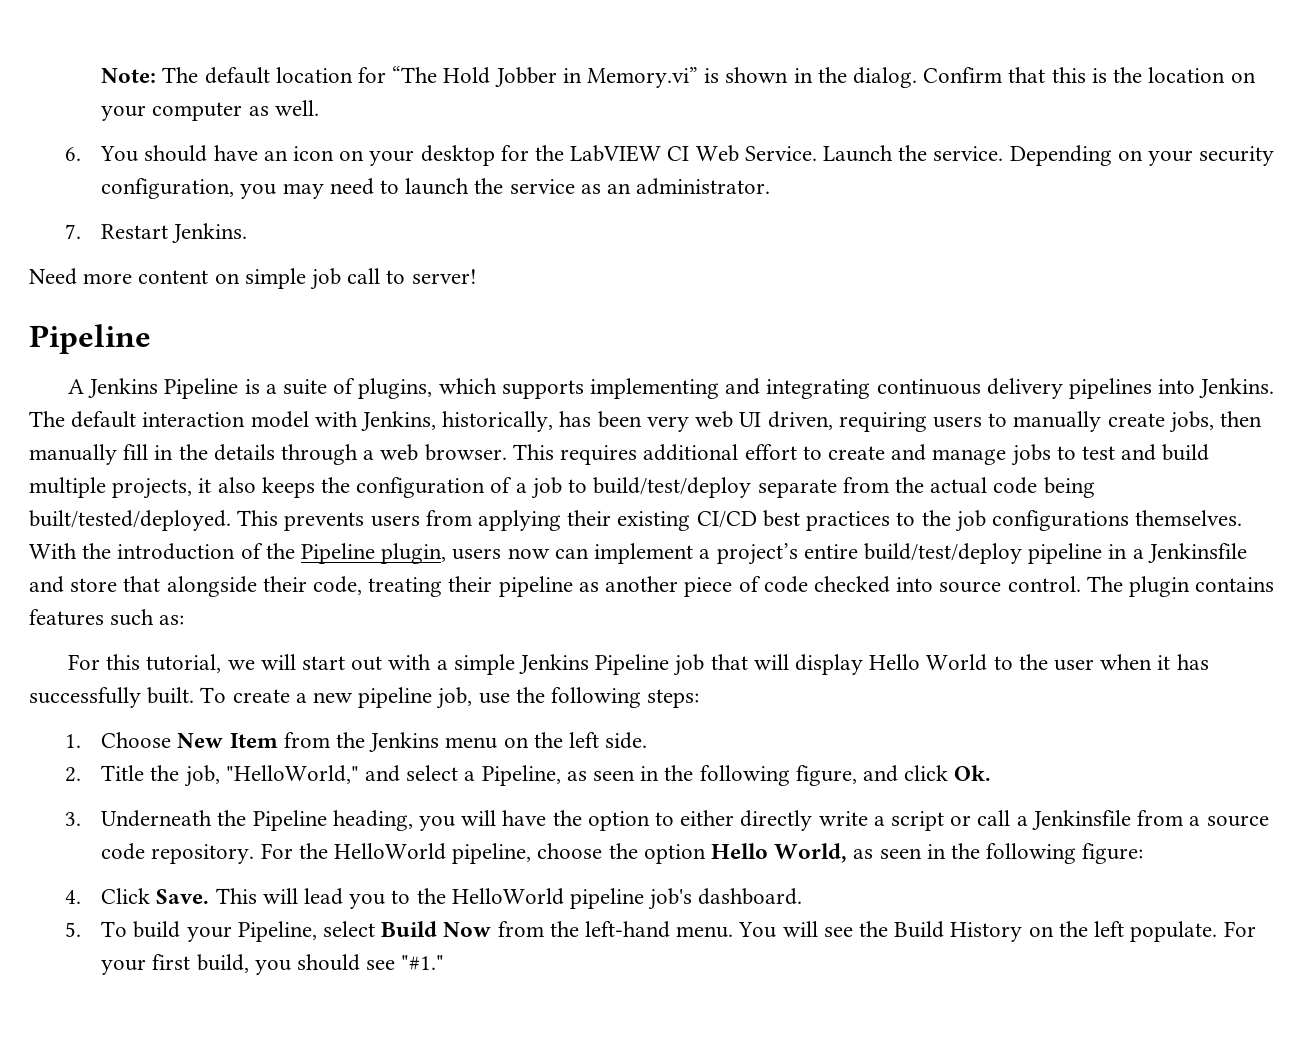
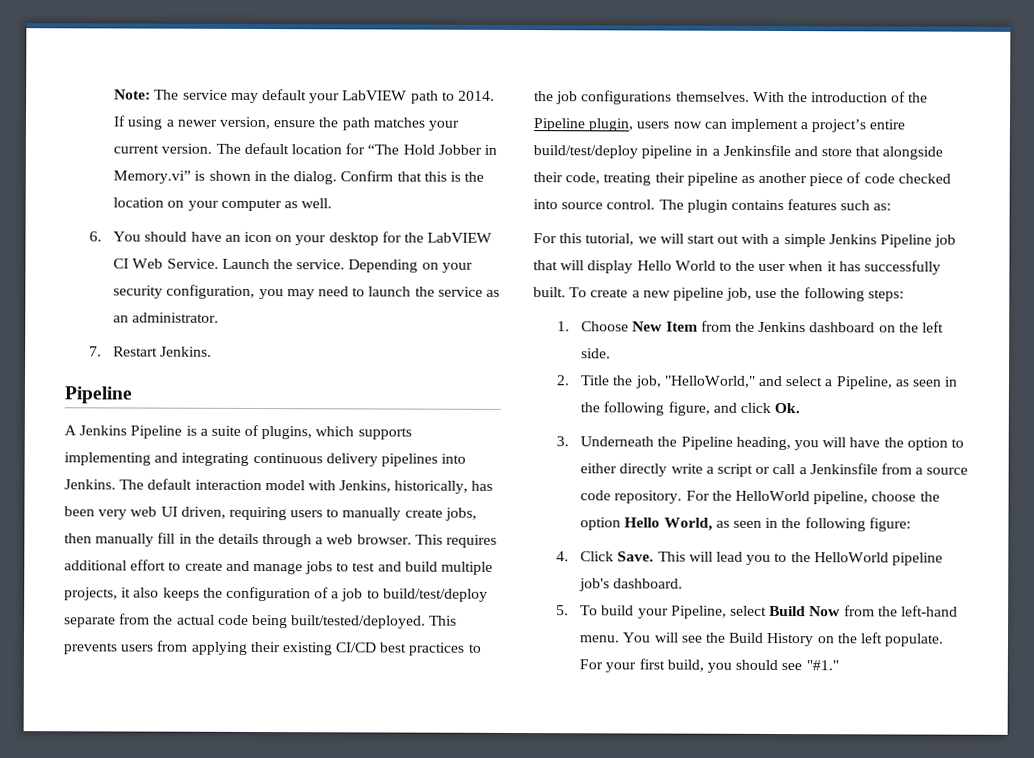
(199, 75) none -> [182,89,495,104] [113,115,459,131] [113,143,241,154] service may default your LabVIEW path to 2014. If using a newer version, ensure the path matches your current version. The
[29,268,477,290] // Need more content on simple job call to server! -> (213, 351) none
[445,737,498,749] menu -> [809,322,876,333] dashboard

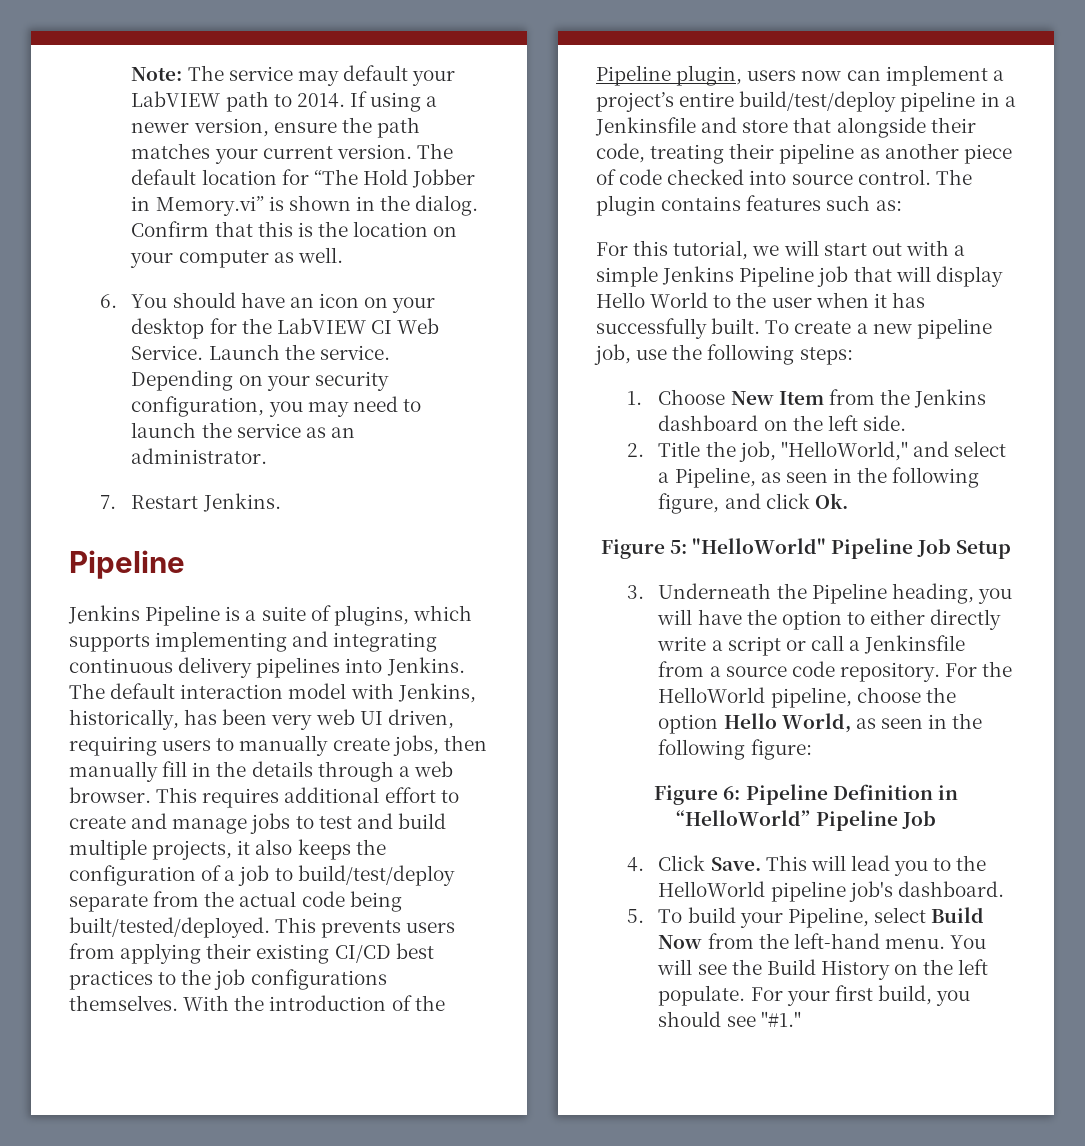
[64,425,77,436] A -> (185, 564) none
(801, 408) none -> [600,538,1012,559] // Figure 5: "HelloWorld" Pipeline Job Setup
(911, 524) none -> [654,784,958,805] [676,810,936,831] // Figure 6: Pipeline Definition in “HelloWorld” Pipeline Job

